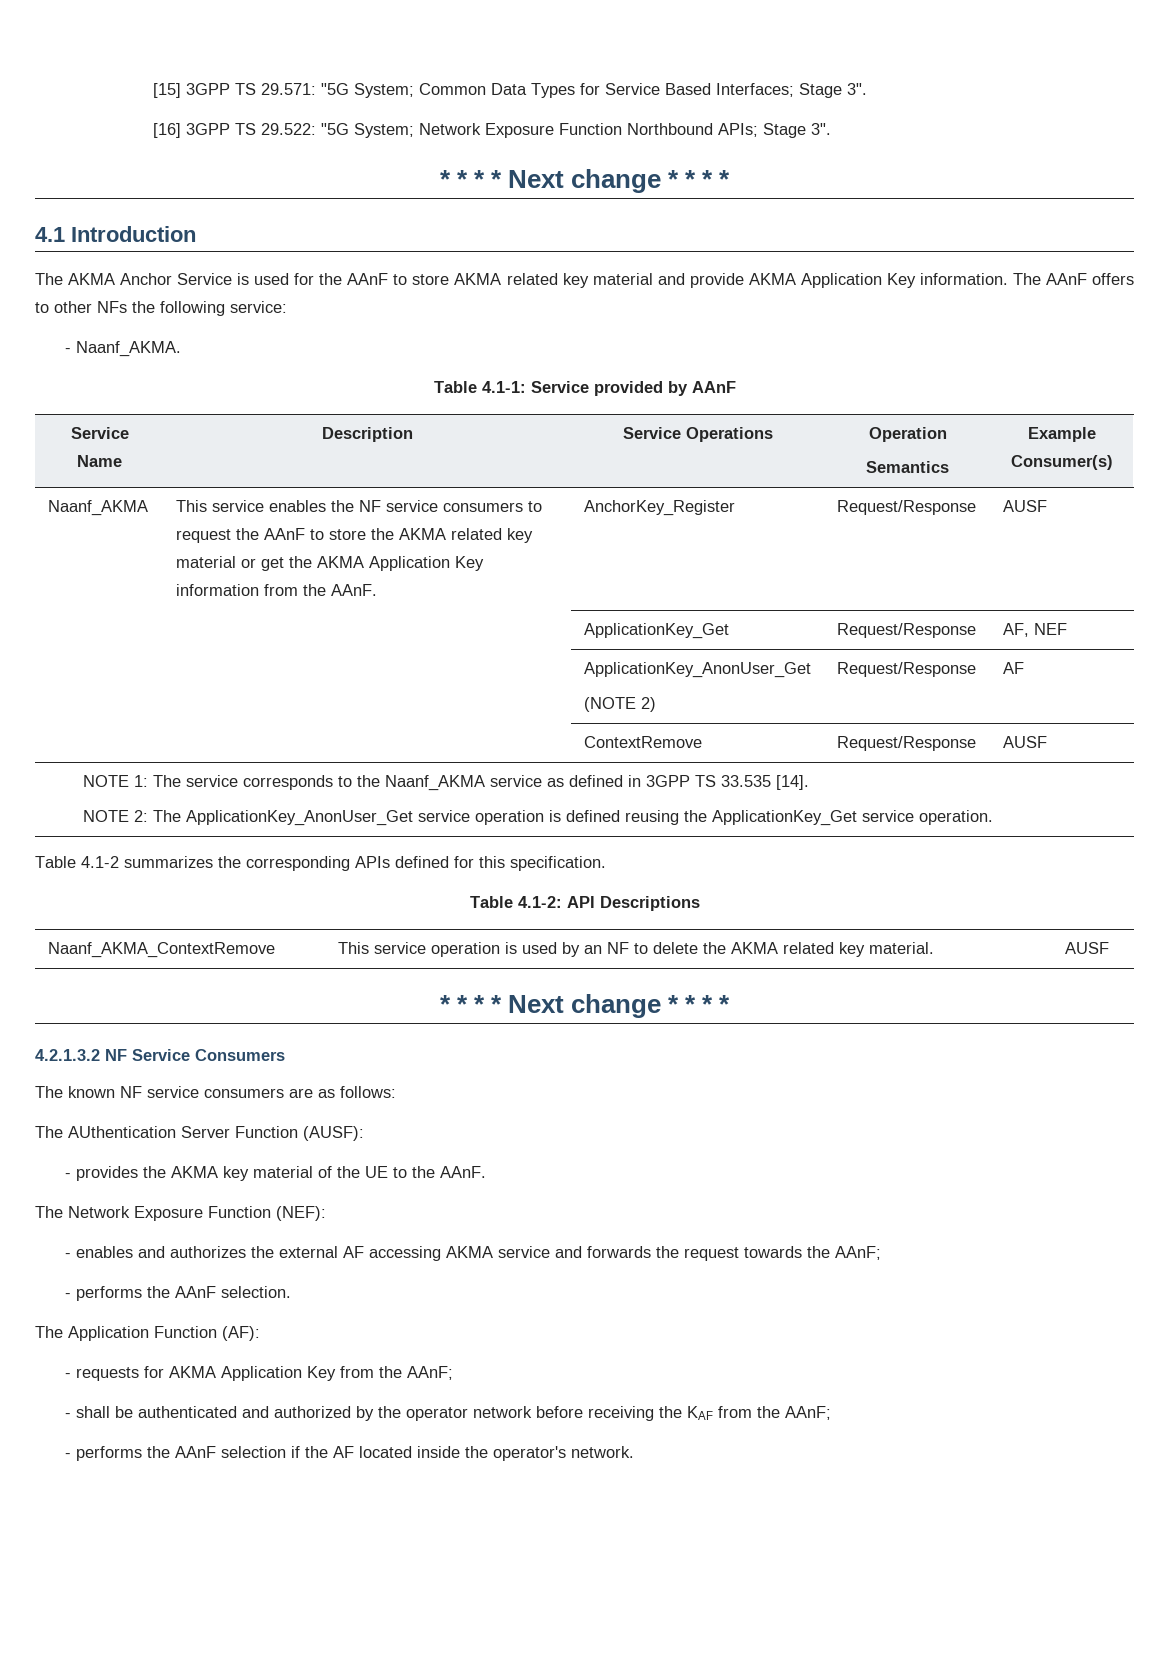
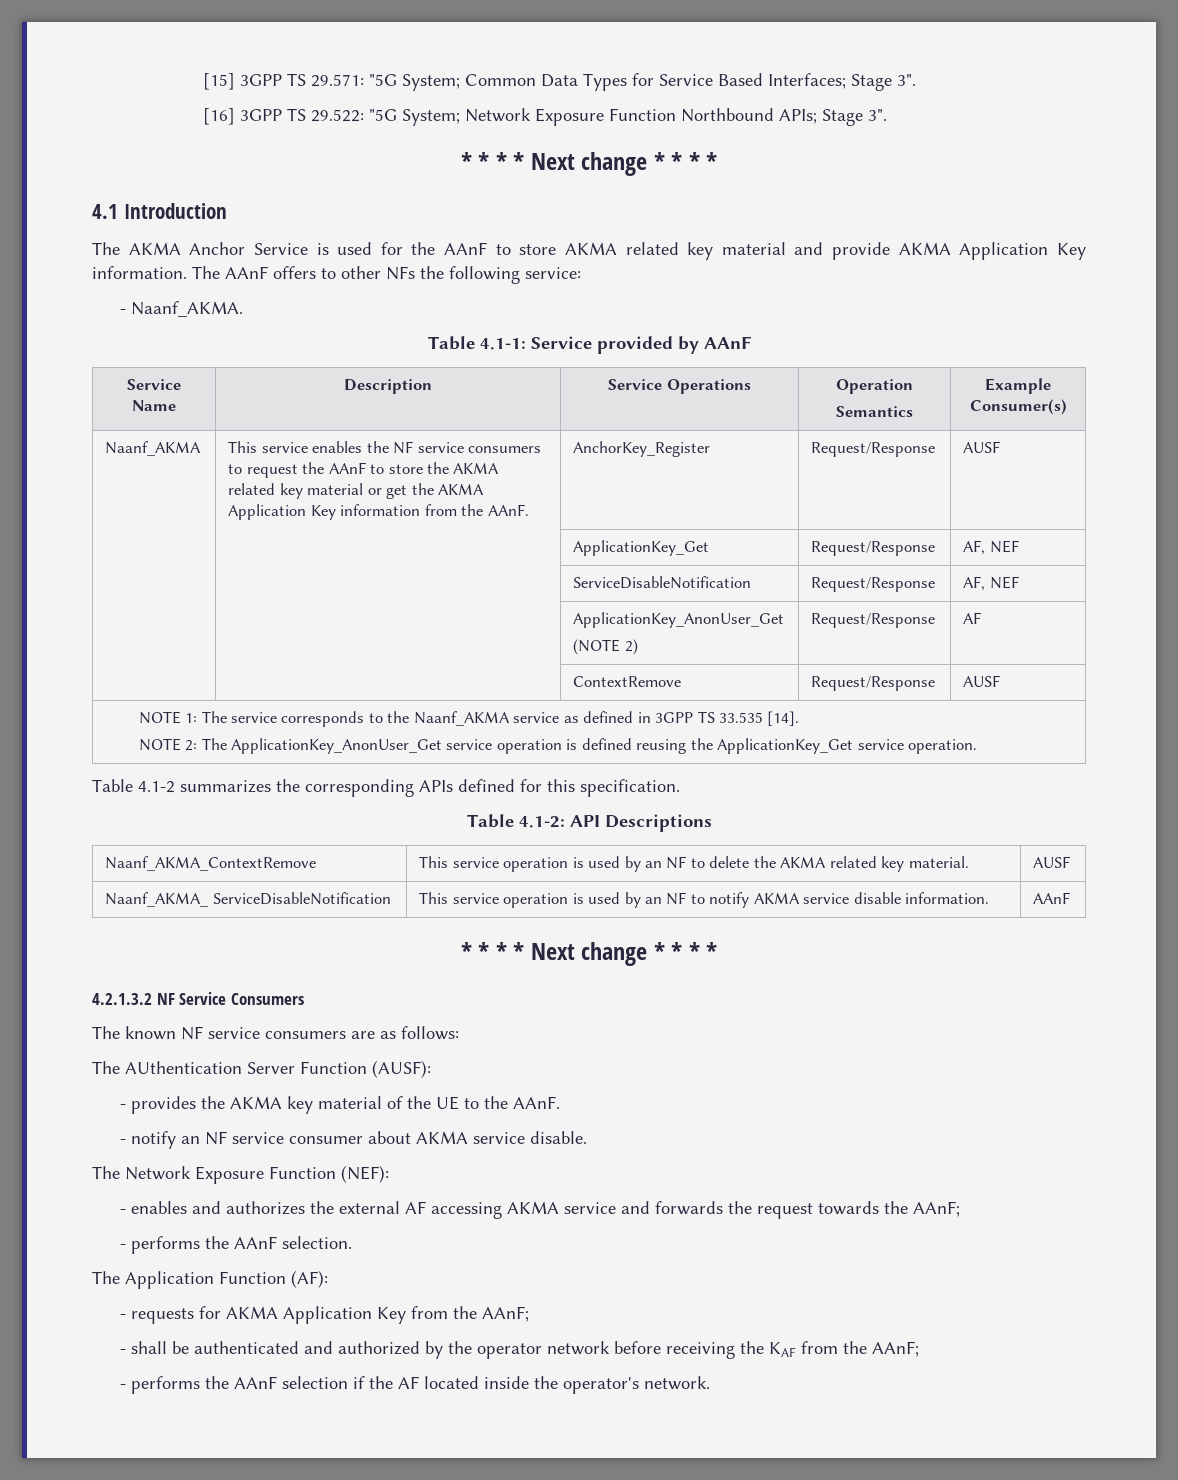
(1067, 629) none -> [573,576,752,589] [811,577,936,592] [963,576,1019,591] // | | ServiceDisableNotification | Request/Response | AF, NEF
(1109, 948) none -> [105,892,391,907] [419,892,990,908] [1033,892,1071,904] // Naanf_AKMA_ ServiceDisableNotification | This service operation is used by an NF to notify AKMA service disable information. | AAnF
(486, 1172) none -> [119,1131,587,1149] // - notify an NF service consumer about AKMA service disable.

